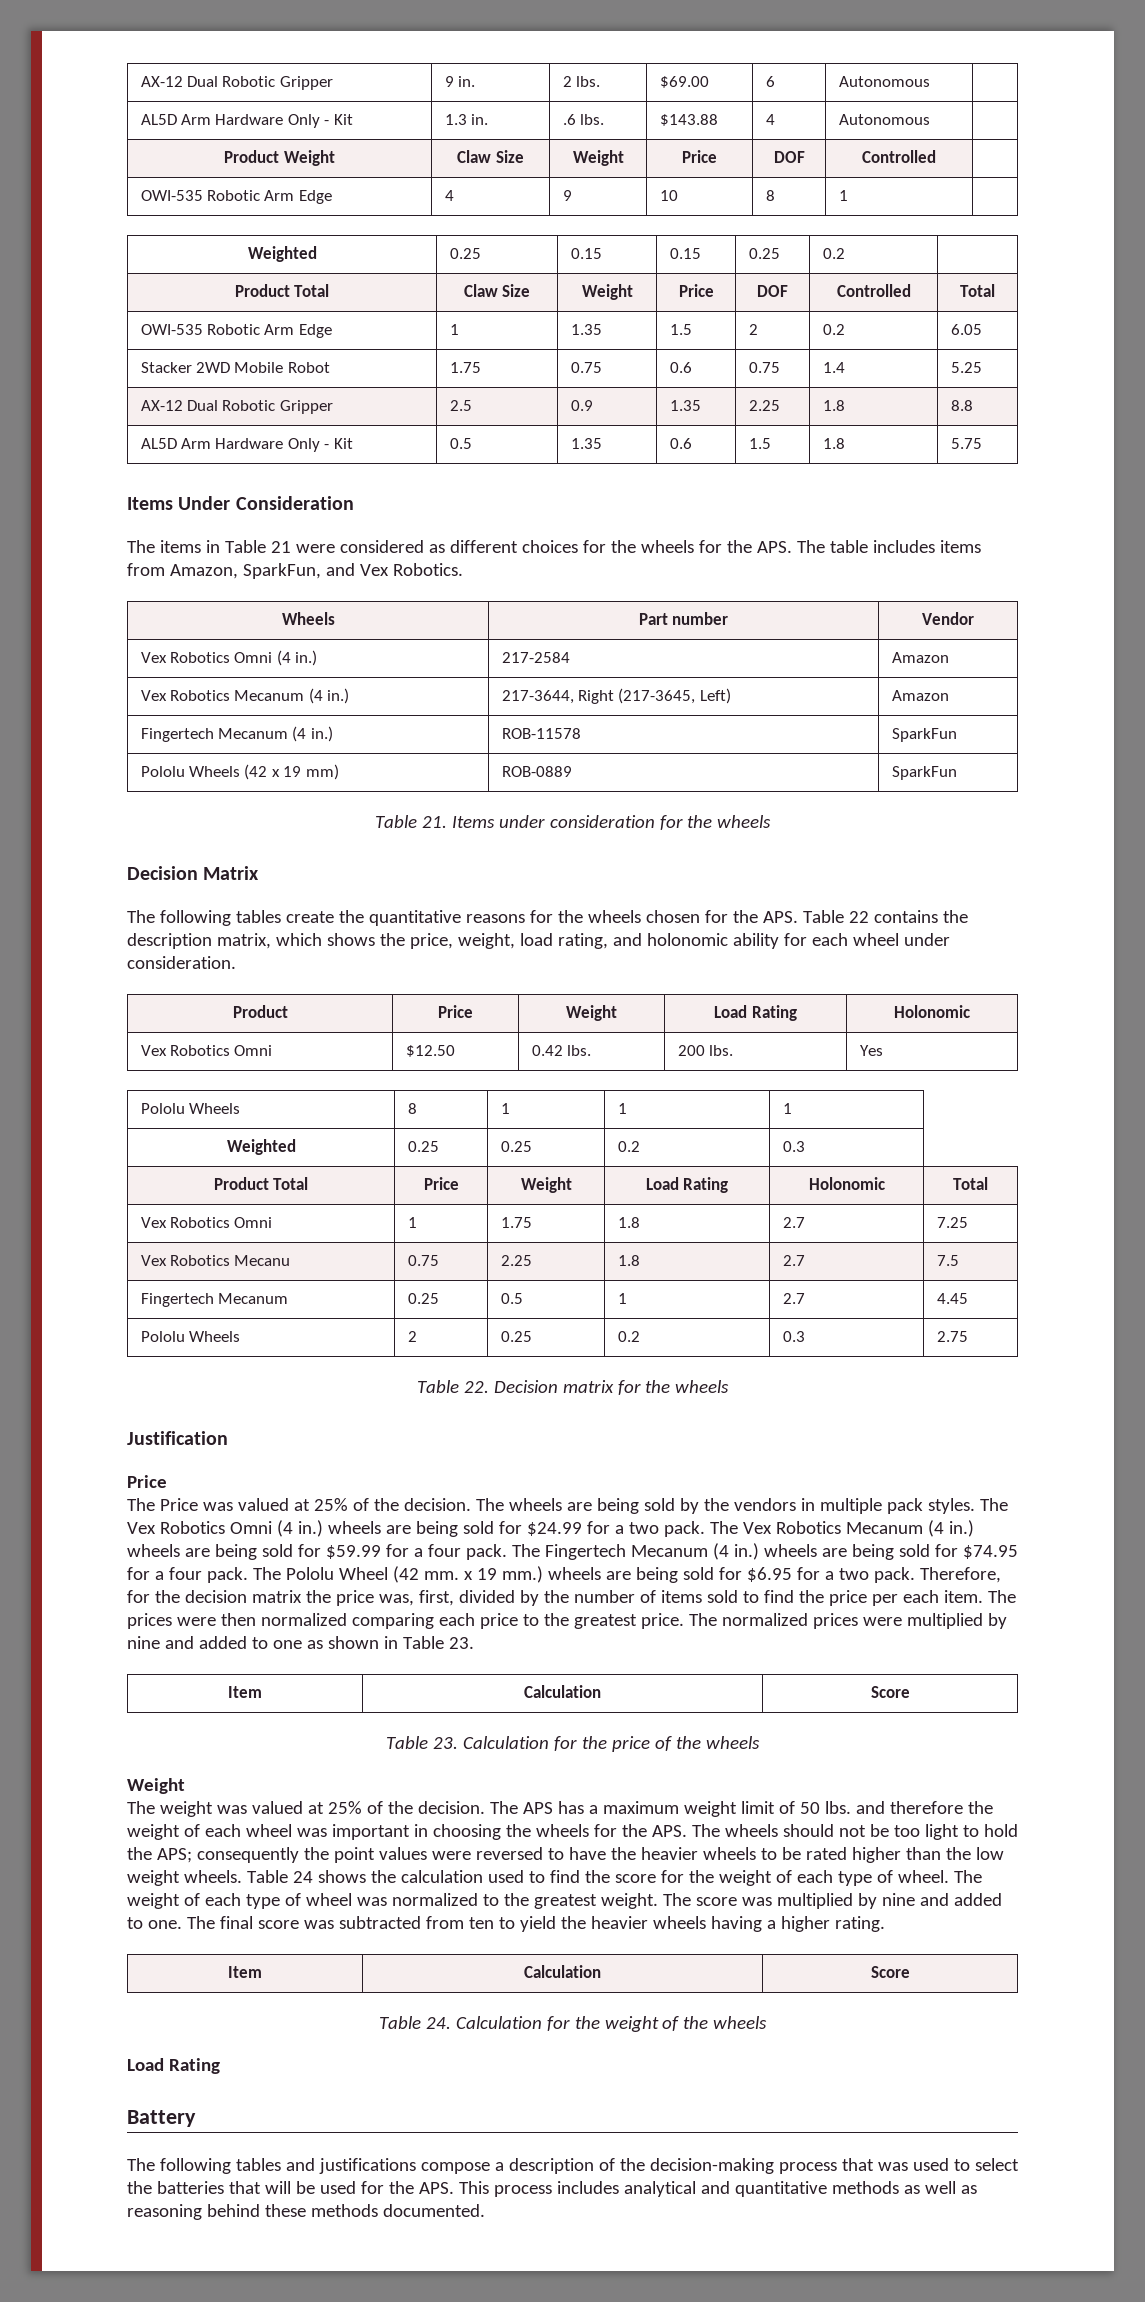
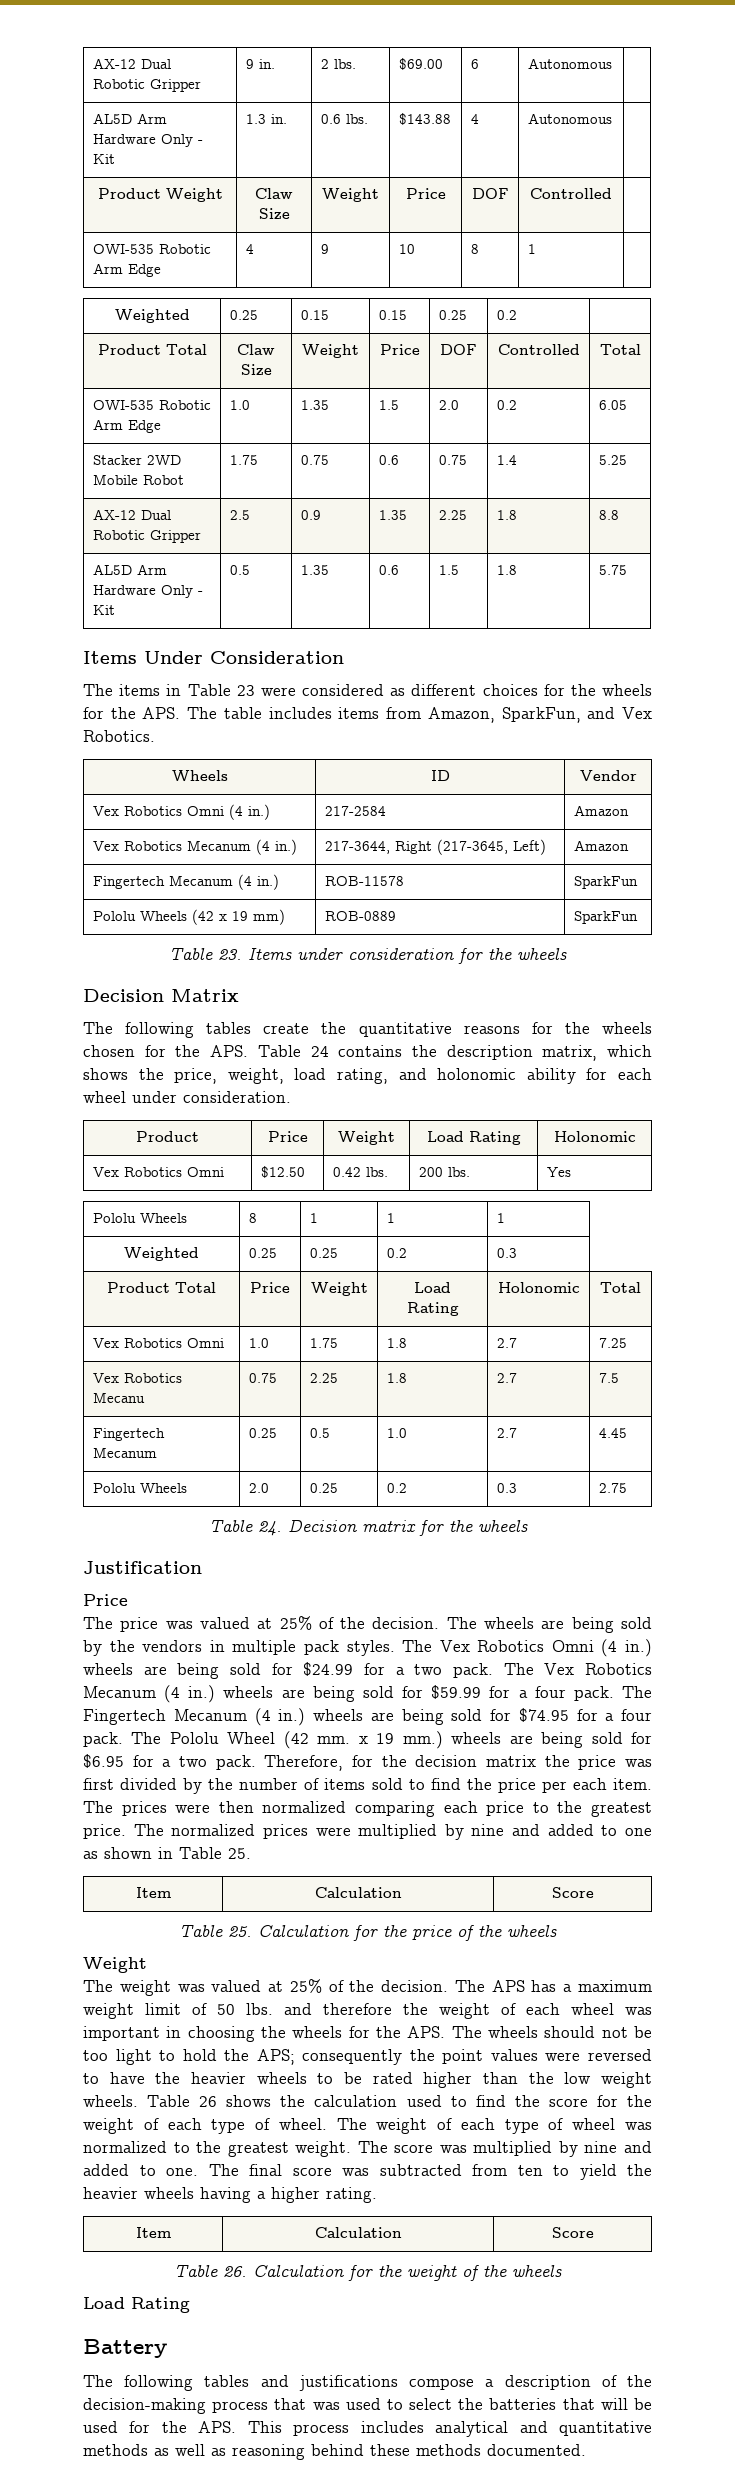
[562,114,576,125] .6 -> [320,114,341,124] 0.6
[449,324,459,335] 1 -> [229,400,250,410] 1.0
[748,324,758,335] 2 -> [438,400,459,410] 2.0
[270,541,291,553] 21 -> [236,685,255,696] 23
[638,612,729,625] Part number -> [430,770,450,781] ID
[421,816,447,828] 21. -> [218,949,242,960] 23.
[848,911,869,923] 22 -> [310,1046,329,1057] 24
[407,1217,417,1228] 1 -> [248,1338,269,1348] 1.0
[617,1293,627,1304] 1 -> [386,1428,407,1438] 1.0
[407,1331,417,1342] 2 -> [248,1483,269,1493] 2.0
[463,1381,489,1393] 22. -> [257,1521,282,1536] 24.
[159,1498,198,1511] Price -> [120,1617,159,1632] price
[378,1590,454,1606] was, first, -> [625,1759,653,1767] [83,1778,114,1790] was first
[448,1637,474,1649] [228,1686,262,1698] [524,1685,601,1698] [870,1686,910,1698] [386,1736,459,1749] 23. // Item | Calculation | Score // Table 23. -> [228,1848,251,1859] [135,1887,171,1898] [314,1887,402,1898] [551,1887,594,1898] [179,1925,252,1937] 25. // Item | Calculation | Score // Table 25.
[292,1871,313,1883] 24 -> [199,2096,218,2107] 26
[425,2017,451,2029] 24. -> [223,2266,247,2277] 26.

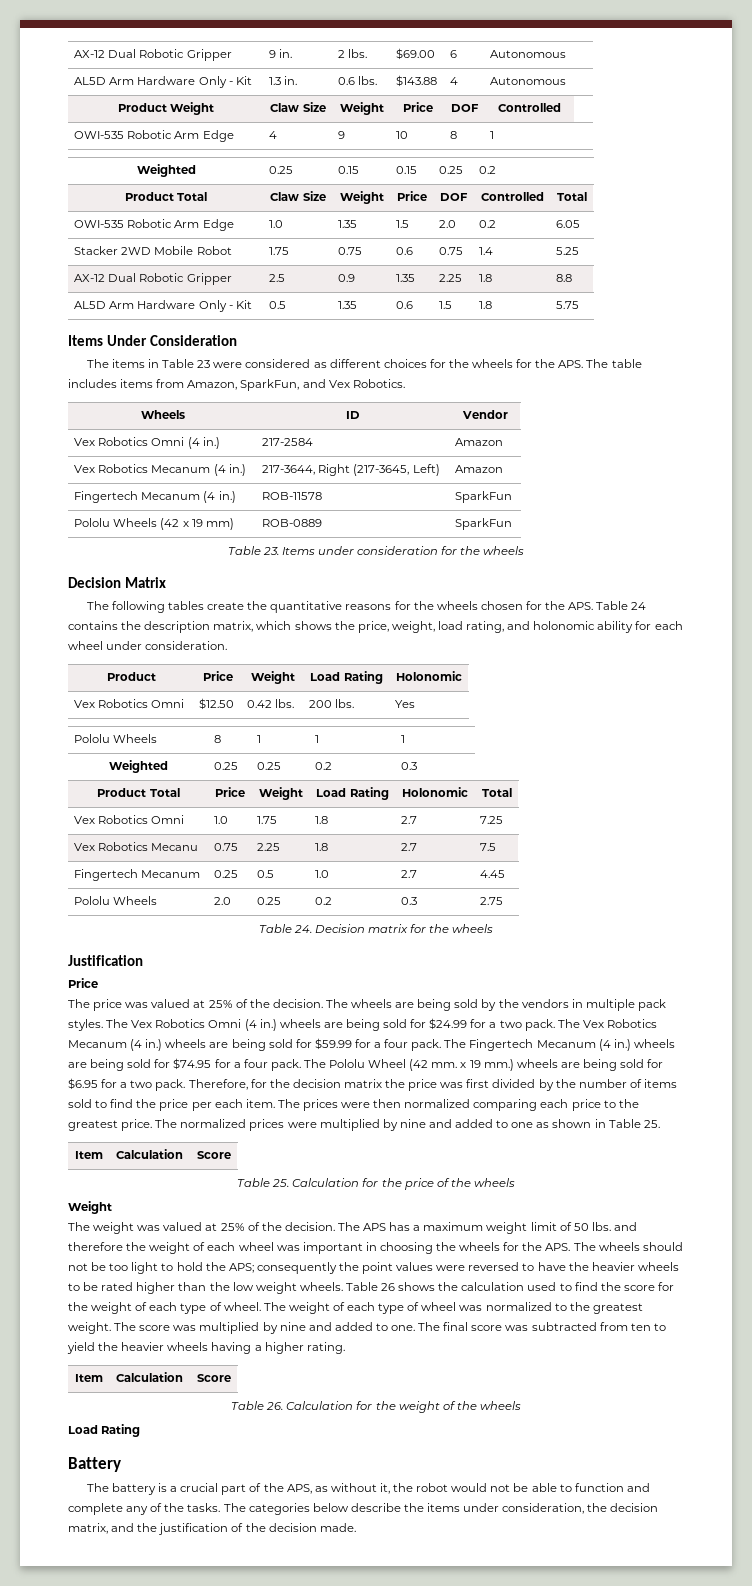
[124,2375,652,2391] [83,2398,652,2414] [83,2421,652,2437] [83,2444,586,2460] following tables and justifications compose a description of the decision-making process that was used to select the batteries that will be used for the APS. This process includes analytical and quantitative methods as well as reasoning behind these methods documented. -> [111,1483,650,1495] [68,1503,659,1515] [68,1523,356,1535] battery is a crucial part of the APS, as without it, the robot would not be able to function and complete any of the tasks. The categories below describe the items under consideration, the decision matrix, and the justification of the decision made.

